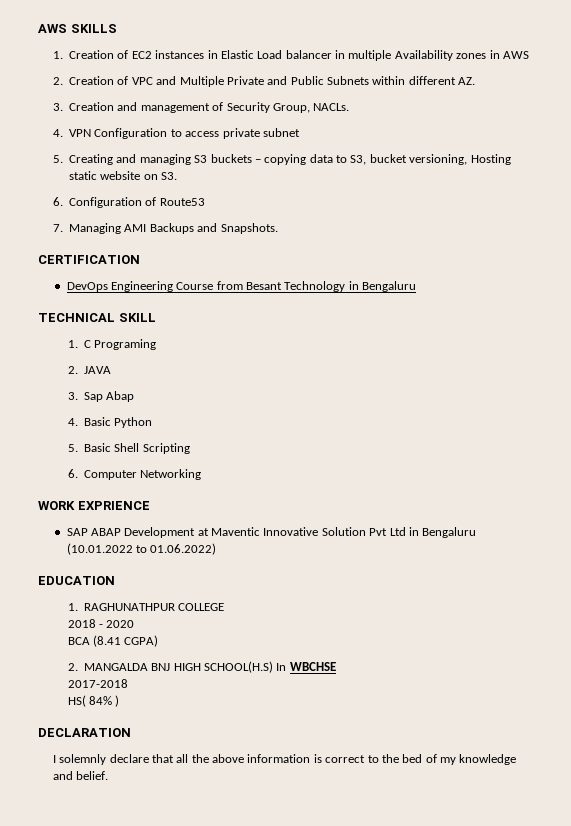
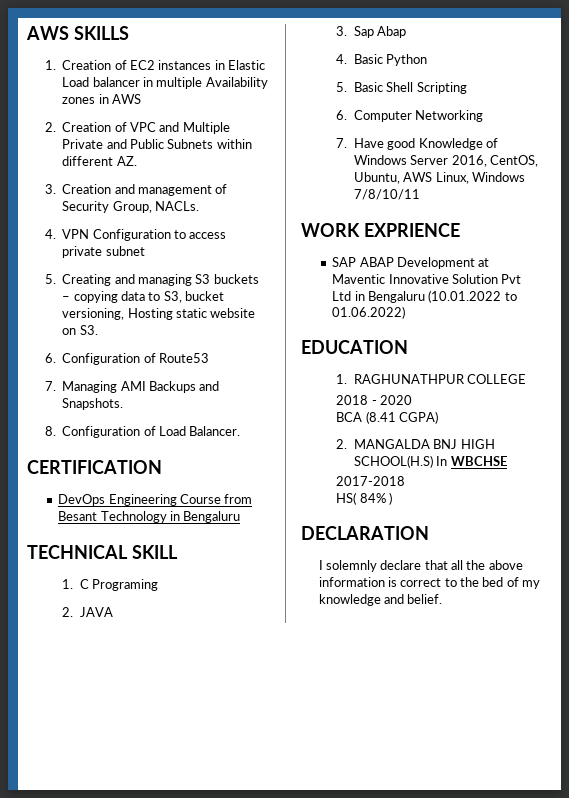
(278, 228) none -> [44,426,241,438] // 8. Configuration of Load Balancer.
(202, 474) none -> [336,138,498,150] [353,155,538,167] [353,172,525,184] [353,189,420,200] // 7. Have good Knowledge of Windows Server 2016, CentOS, Ubuntu, AWS Linux, Windows 7/8/10/11

